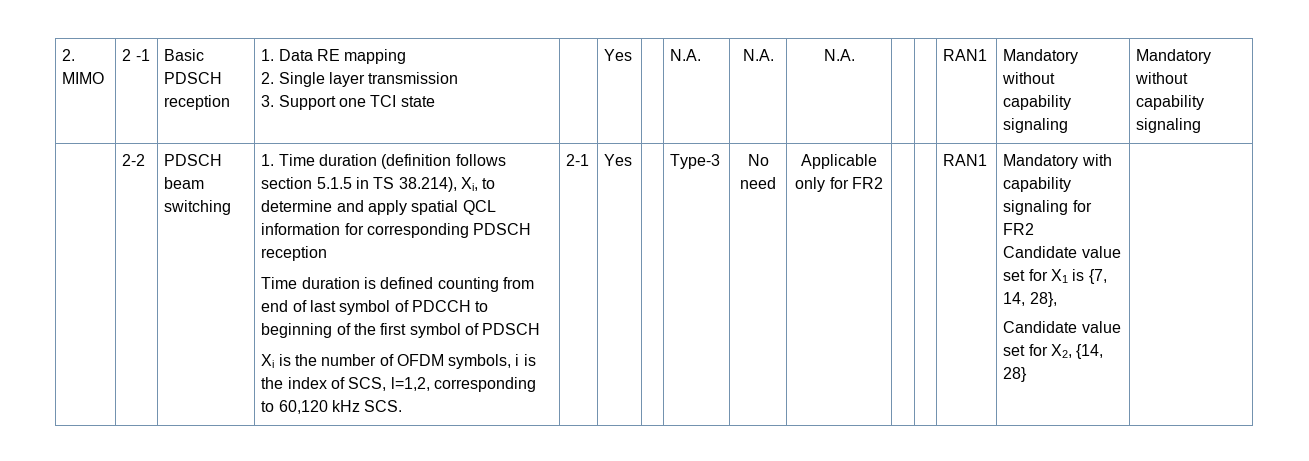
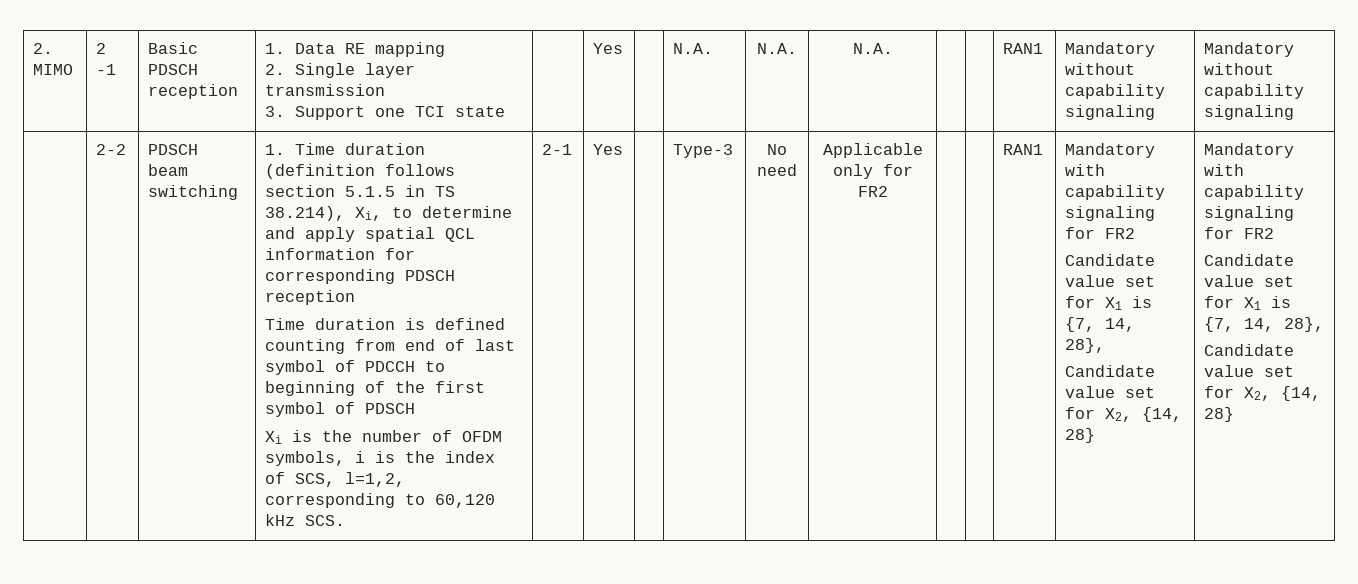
(1028, 374) none -> [1204,143,1295,158] [1204,164,1245,176] [1204,185,1305,200] [1204,206,1295,221] [1204,227,1275,239] [1204,254,1295,266] [1204,275,1295,287] [1204,296,1292,310] [1204,317,1325,332] [1204,344,1295,356] [1204,365,1295,377] [1204,386,1322,401] [1204,407,1235,422] Mandatory with capability signaling for FR2 // Candidate value set for X1 is {7, 14, 28}, // Candidate value set for X2, {14, 28}

